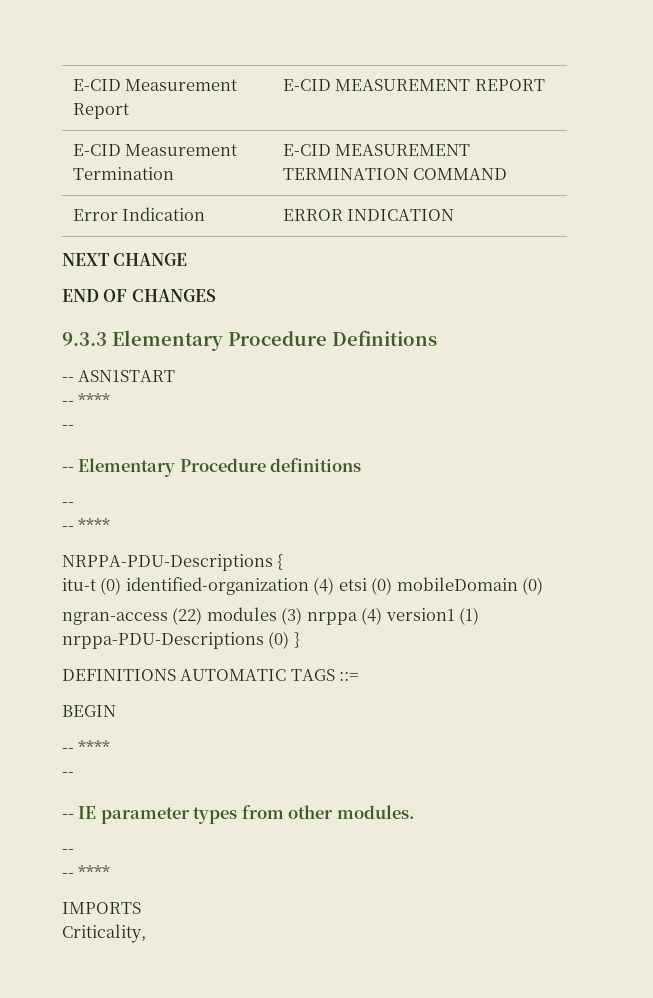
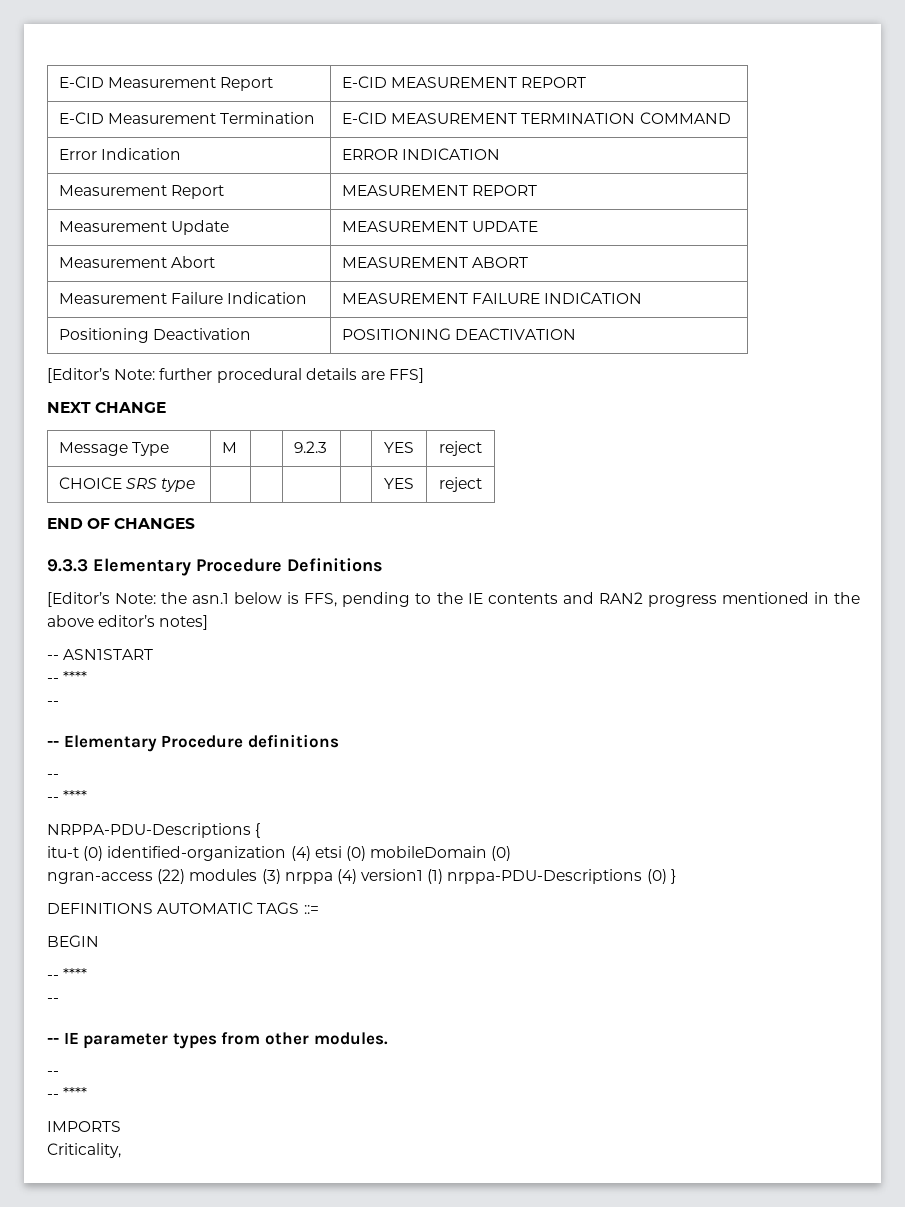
[62,253,188,266] // NEXT CHANGE -> [58,185,225,199] [341,185,538,196] [58,220,230,235] [341,221,539,232] [58,256,216,268] [341,257,529,268] [58,292,308,304] [341,292,643,304] [58,328,252,343] [341,328,577,340] [47,368,425,383] [47,402,167,413] [58,442,170,456] [221,442,237,453] [293,441,327,453] [384,442,414,453] [439,441,482,456] [58,477,196,492] [384,478,414,489] [439,477,482,492] // Measurement Report | MEASUREMENT REPORT // Measurement Update | MEASUREMENT UPDATE // Measurement Abort | MEASUREMENT ABORT // Measurement Failure Indication | MEASUREMENT FAILURE INDICATION // Positioning Deactivation | POSITIONING DEACTIVATION // [Editor’s Note: further procedural details are FFS] // NEXT CHANGE // Message Type | M | | 9.2.3 | | YES | reject // CHOICE SRS type | | | | | YES | reject
(437, 338) none -> [47,592,860,607] [47,615,209,630] // [Editor’s Note: the asn.1 below is FFS, pending to the IE contents and RAN2 progress mentioned in the above editor’s notes]

